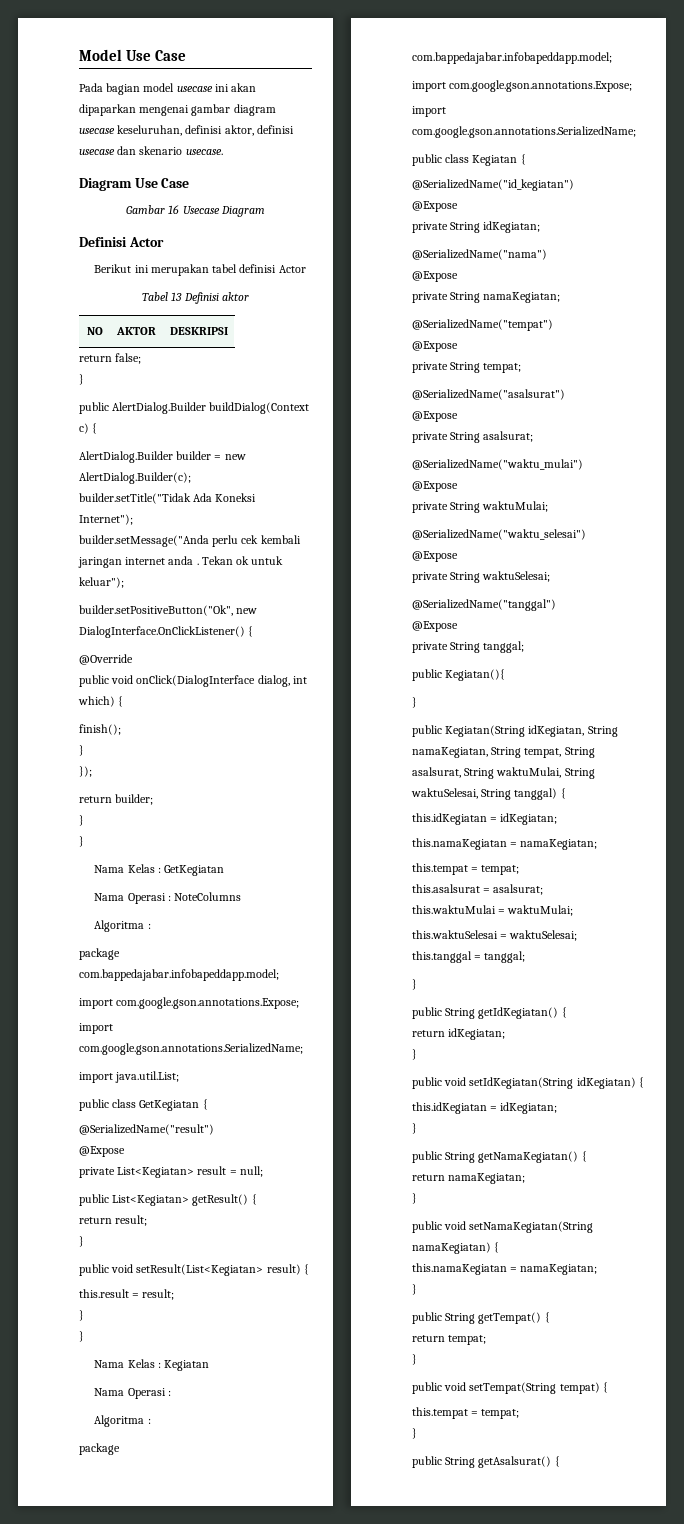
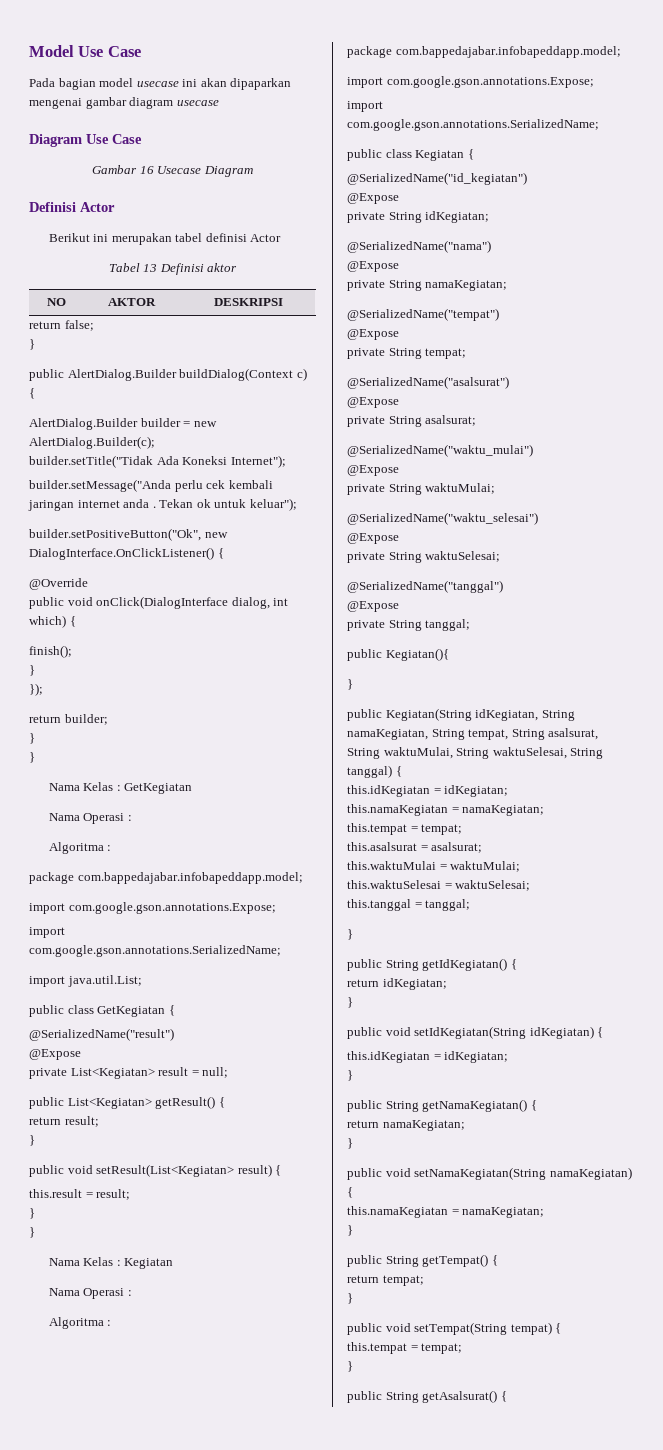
[117,125,294,136] [79,146,223,155] keseluruhan, definisi aktor, definisi usecase dan skenario usecase. -> (219, 103) none
[174,892,242,901] NoteColumns -> (132, 818) none

